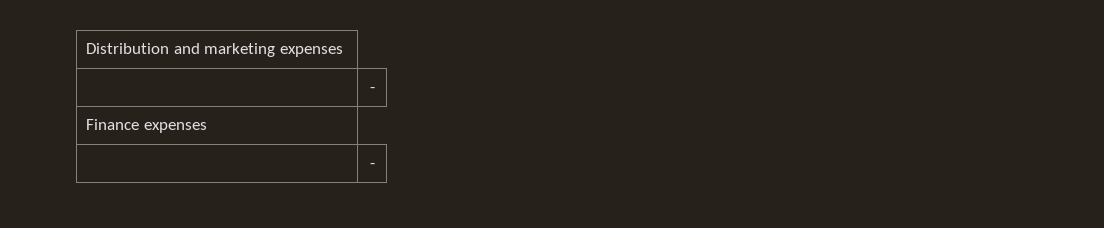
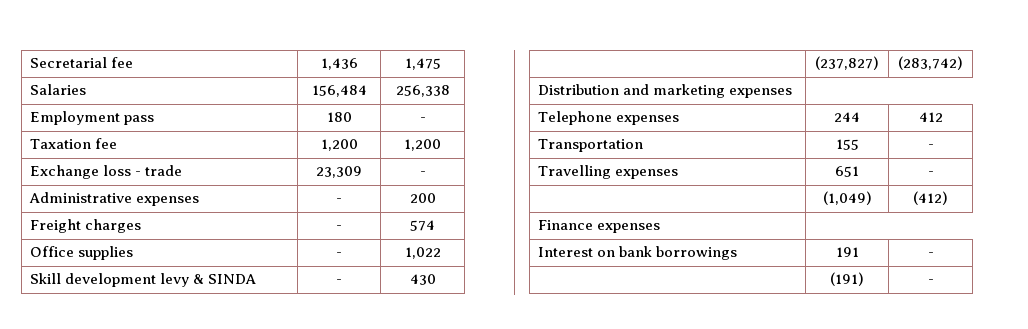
[86,43,343,57] [369,87,375,92] [86,119,207,133] [369,163,375,168] Distribution and marketing expenses // | - // Finance expenses // | - -> [29,57,134,68] [320,58,358,70] [404,58,441,70] [29,84,86,95] [311,85,367,97] [395,85,450,97] [29,111,155,125] [326,112,352,122] [419,117,426,122] [29,138,118,149] [320,139,358,151] [404,139,441,151] [29,165,183,179] [316,166,362,178] [419,171,426,176] [28,192,200,206] [336,198,342,203] [409,193,436,203] [29,219,142,233] [336,225,342,230] [410,220,435,231] [29,246,134,260] [336,252,342,257] [404,247,441,259] [29,273,257,287] [336,279,342,284] [409,274,436,285] [815,56,879,70] [898,56,963,70] [537,84,793,98] [537,111,680,125] [834,112,860,122] [918,112,943,122] [537,139,643,152] [835,139,859,150] [927,144,934,149] [537,165,679,179] [835,166,859,177] [927,171,934,176] [822,191,872,205] [913,191,948,205] [537,220,661,233] [537,246,738,260] [835,247,859,257] [927,252,934,257] [830,272,864,286] [927,279,934,284] Secretarial fee | 1,436 | 1,475 // Salaries | 156,484 | 256,338 // Employment pass | 180 | - // Taxation fee | 1,200 | 1,200 // Exchange loss - trade | 23,309 | - // Administrative expenses | - | 200 // Freight charges | - | 574 // Office supplies | - | 1,022 // Skill development levy & SINDA | - | 430 // | (237,827) | (283,742) // Distribution and marketing expenses // Telephone expenses | 244 | 412 // Transportation | 155 | - // Travelling expenses | 651 | - // | (1,049) | (412) // Finance expenses // Interest on bank borrowings | 191 | - // | (191) | -

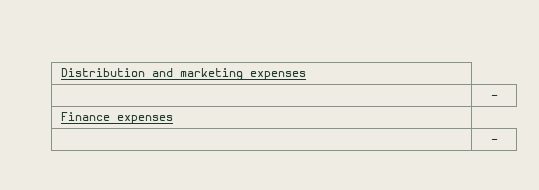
[29,57,134,68] [320,58,358,70] [404,58,441,70] [29,84,86,95] [311,85,367,97] [395,85,450,97] [29,111,155,125] [326,112,352,122] [419,117,426,122] [29,138,118,149] [320,139,358,151] [404,139,441,151] [29,165,183,179] [316,166,362,178] [419,171,426,176] [28,192,200,206] [336,198,342,203] [409,193,436,203] [29,219,142,233] [336,225,342,230] [410,220,435,231] [29,246,134,260] [336,252,342,257] [404,247,441,259] [29,273,257,287] [336,279,342,284] [409,274,436,285] [815,56,879,70] [898,56,963,70] [537,84,793,98] [537,111,680,125] [834,112,860,122] [918,112,943,122] [537,139,643,152] [835,139,859,150] [927,144,934,149] [537,165,679,179] [835,166,859,177] [927,171,934,176] [822,191,872,205] [913,191,948,205] [537,220,661,233] [537,246,738,260] [835,247,859,257] [927,252,934,257] [830,272,864,286] [927,279,934,284] Secretarial fee | 1,436 | 1,475 // Salaries | 156,484 | 256,338 // Employment pass | 180 | - // Taxation fee | 1,200 | 1,200 // Exchange loss - trade | 23,309 | - // Administrative expenses | - | 200 // Freight charges | - | 574 // Office supplies | - | 1,022 // Skill development levy & SINDA | - | 430 // | (237,827) | (283,742) // Distribution and marketing expenses // Telephone expenses | 244 | 412 // Transportation | 155 | - // Travelling expenses | 651 | - // | (1,049) | (412) // Finance expenses // Interest on bank borrowings | 191 | - // | (191) | - -> [60,68,306,80] [490,94,498,99] [60,112,173,124] [490,138,498,143] Distribution and marketing expenses // | - // Finance expenses // | -

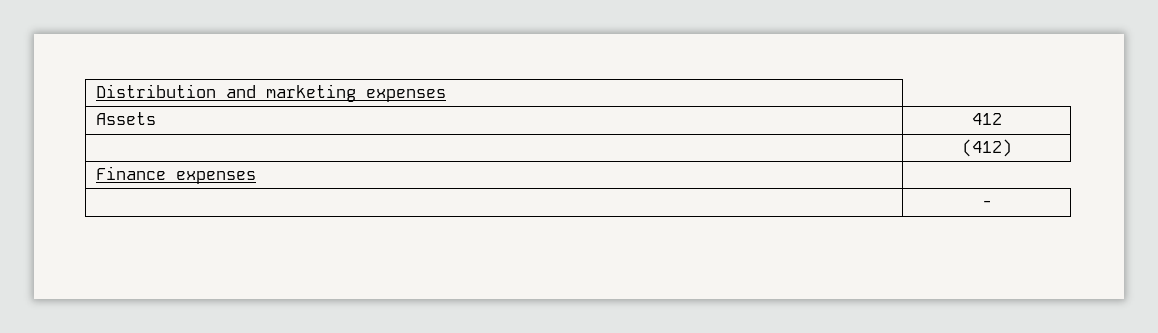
[490,94,498,99] | - -> [96,112,157,125] [971,113,1002,125] [961,139,1012,157] Assets | 412 // | (412)

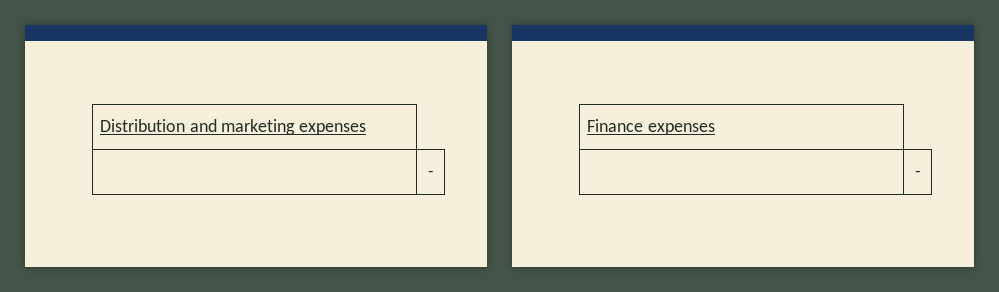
[96,112,157,125] [971,113,1002,125] [961,139,1012,157] Assets | 412 // | (412) -> [427,170,434,177] | -

